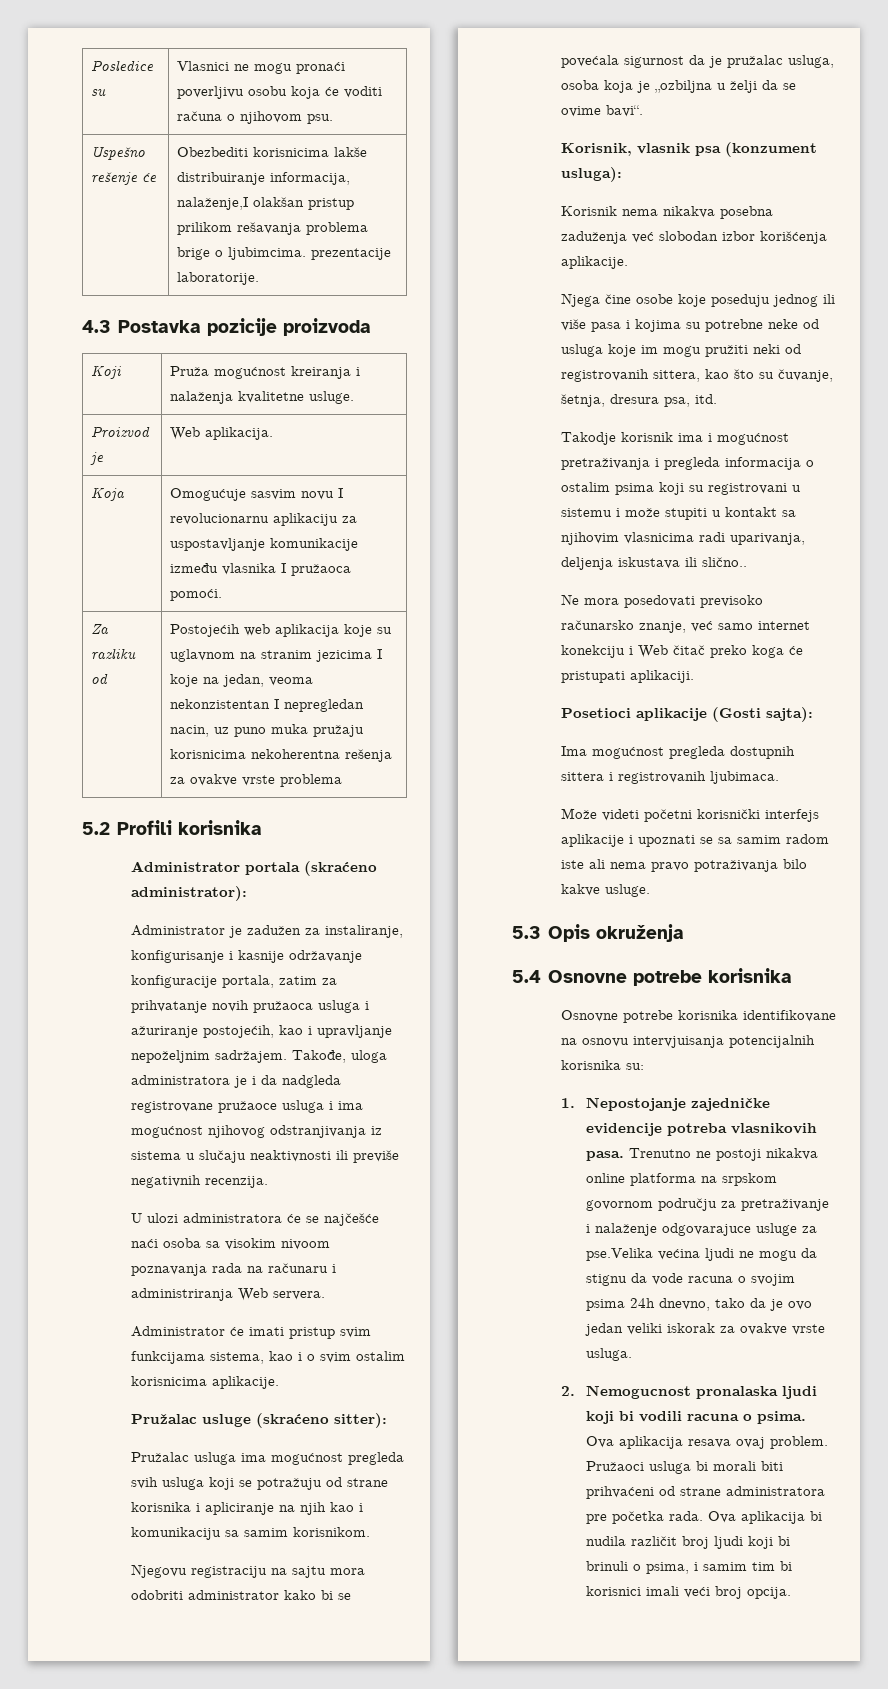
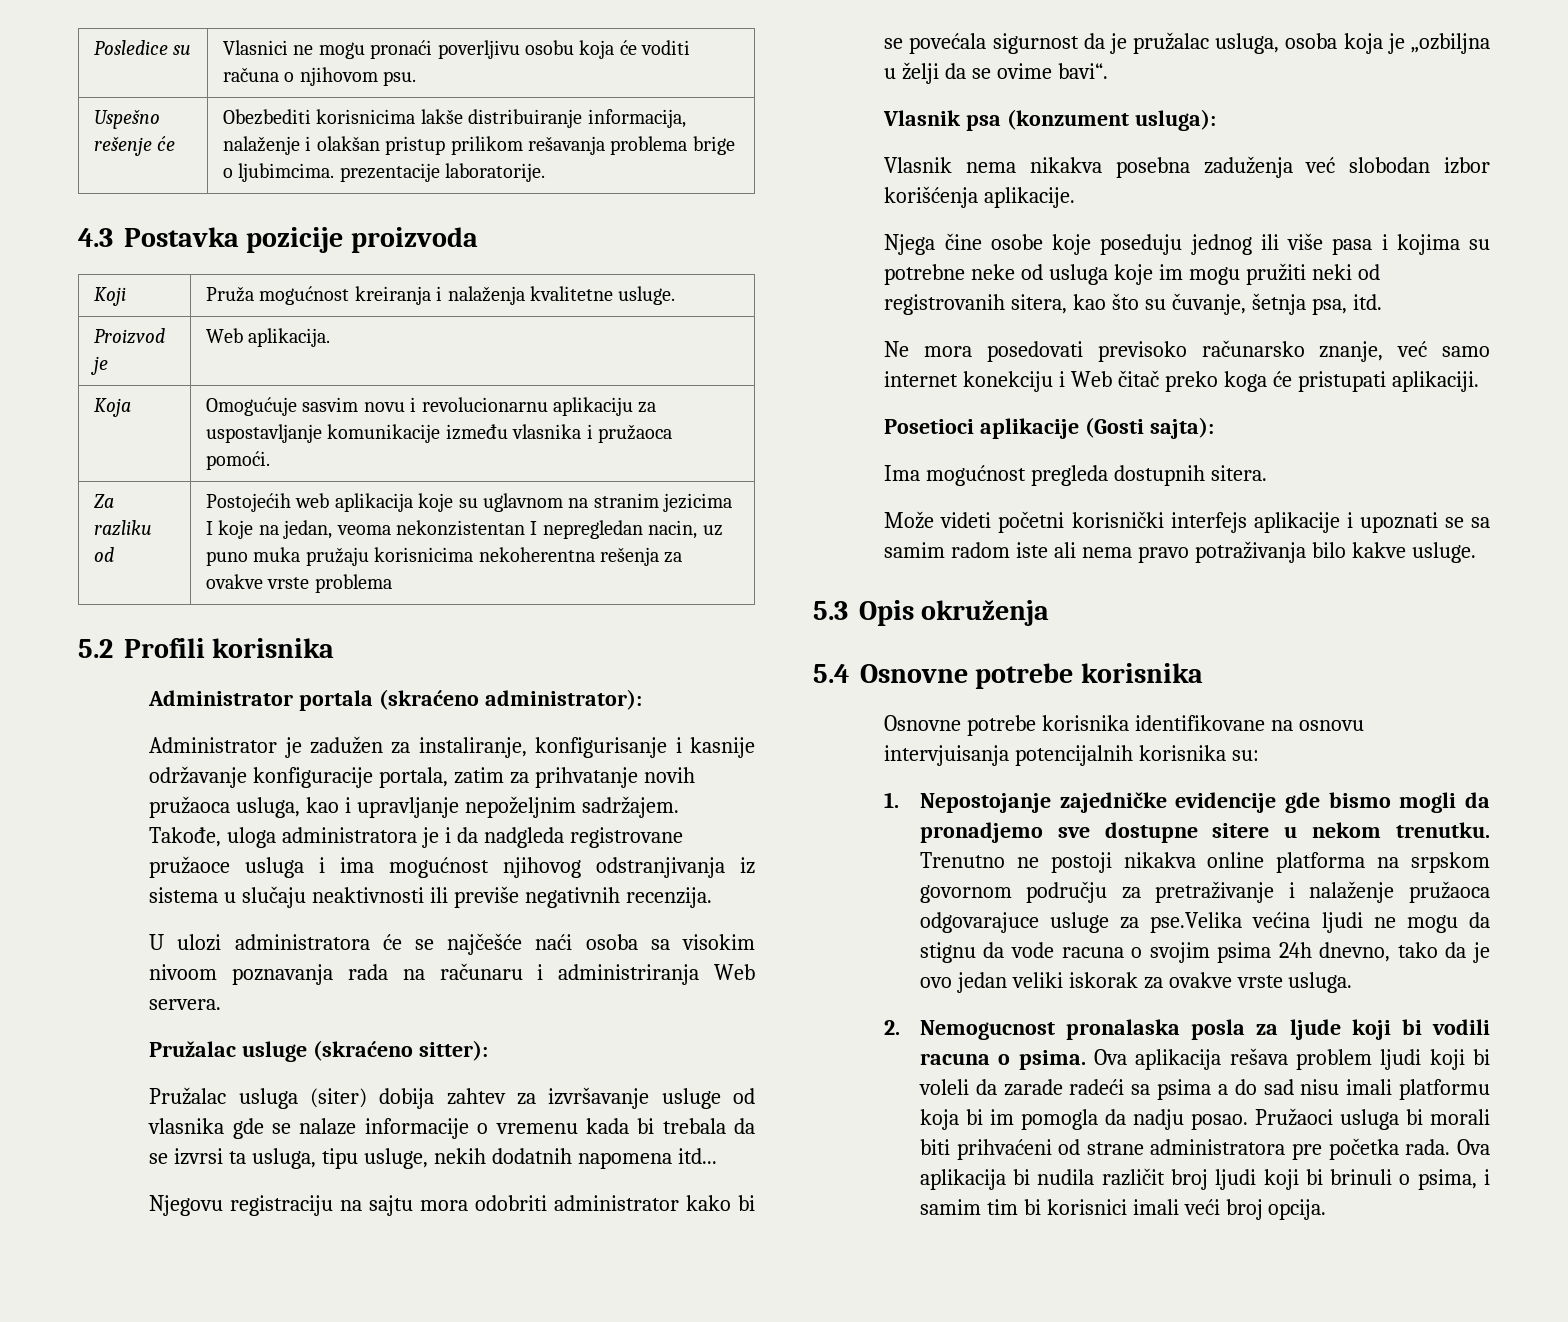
[177,197,249,210] nalaženje,I -> [223,136,312,155] nalaženje i
[338,488,344,498] I -> [410,397,417,412] i
[281,563,287,573] I -> [586,424,593,439] i
[318,1000,370,1013] [131,1025,275,1038] usluga i ažuriranje postojećih, -> [236,797,301,818] usluga,
[131,1326,372,1339] [131,1351,406,1364] [131,1376,280,1389] // Administrator će imati pristup svim funkcijama sistema, kao i o svim ostalim korisnicima aplikacije. -> (222, 1004) none
[241,1452,405,1465] [131,1477,389,1490] [131,1502,364,1515] [131,1527,371,1540] ima mogućnost pregleda svih usluga koji se potražuju od strane korisnika i apliciranje na njih kao i komunikaciju sa samim korisnikom. -> [309,1087,755,1109] [148,1118,755,1139] [149,1148,717,1169] (siter) dobija zahtev za izvršavanje usluge od vlasnika gde se nalaze informacije o vremenu kada bi trebala da se izvrsi ta usluga, tipu usluge, nekih dodatnih napomena itd...
[561,143,691,156] Korisnik, vlasnik -> [883,110,962,126] Vlasnik
[561,206,618,216] Korisnik -> [884,157,953,173] Vlasnik
[653,370,701,382] sittera, -> [1011,294,1068,314] sitera,
[561,394,660,407] šetnja, dresura -> [1251,293,1306,315] šetnja
[561,432,790,445] [561,457,815,470] [561,482,802,495] [561,507,797,520] [561,532,806,545] [561,557,748,570] // Takodje korisnik ima i mogućnost pretraživanja i pregleda informacija o ostalim psima koji su registrovani u sistemu i može stupiti u kontakt sa njihovim vlasnicima radi uparivanja, deljenja iskustava ili slično.. -> (1382, 302) none
[561,771,780,784] sittera i registrovanih ljubimaca. -> [1211,465,1268,481] sitera.
[667,1123,818,1136] [586,1151,625,1161] potreba vlasnikovih pasa. -> [1284,792,1490,813] [919,822,1490,843] gde bismo mogli da pronadjemo sve dostupne sitere u nekom trenutku.
(658, 1229) none -> [1409,881,1490,903] pružaoca
[782,1386,818,1399] ljudi -> [1191,1019,1341,1040] posla za ljude
[688,1436,829,1449] resava ovaj problem. -> [1229,1048,1490,1070] [918,1079,1490,1100] [919,1109,1248,1130] rešava problem ljudi koji bi voleli da zarade radeći sa psima a do sad nisu imali platformu koja bi im pomogla da nadju posao.

